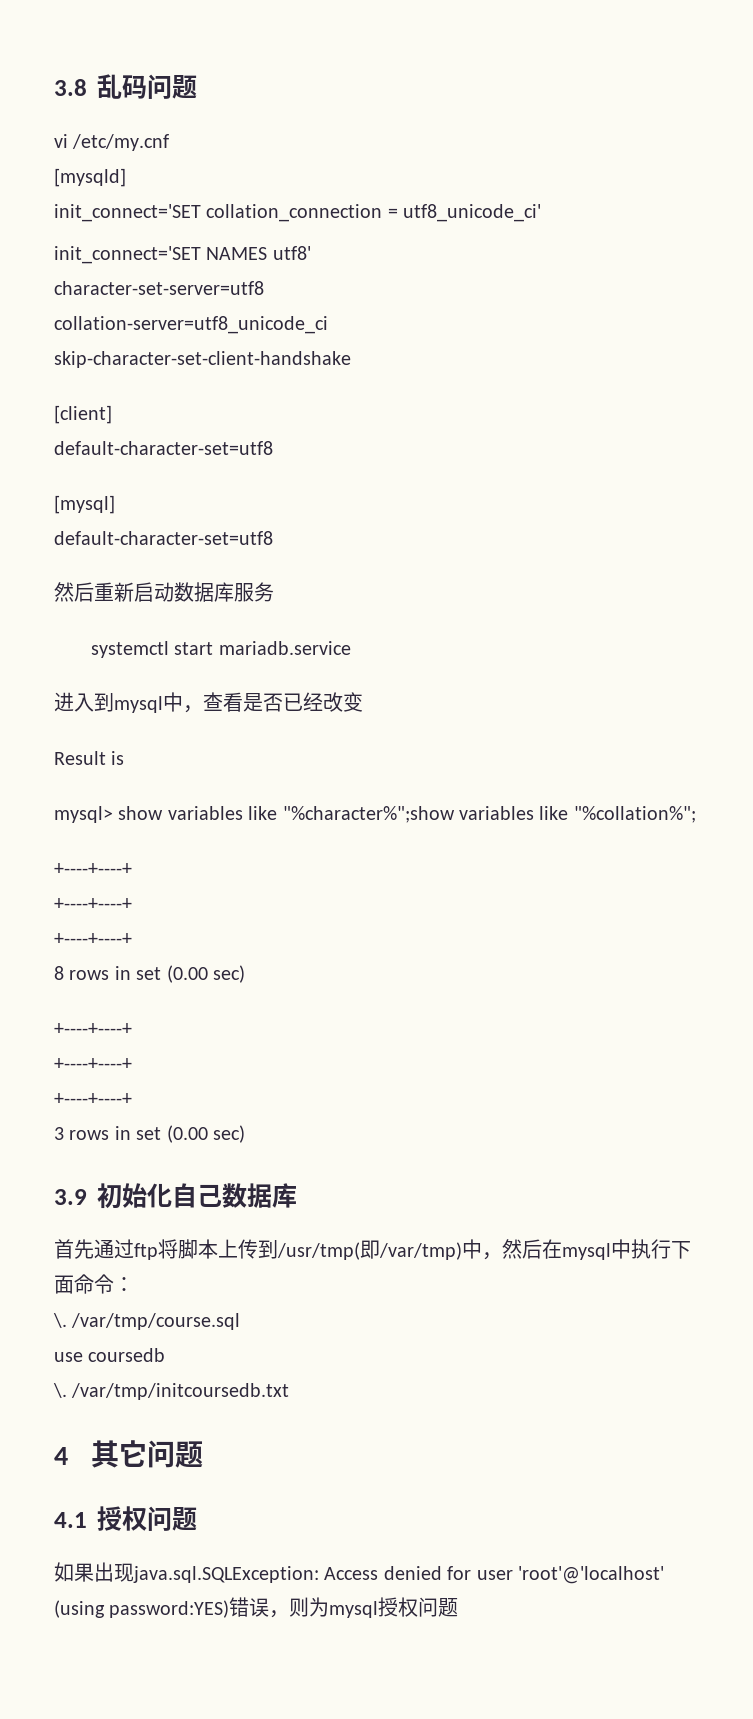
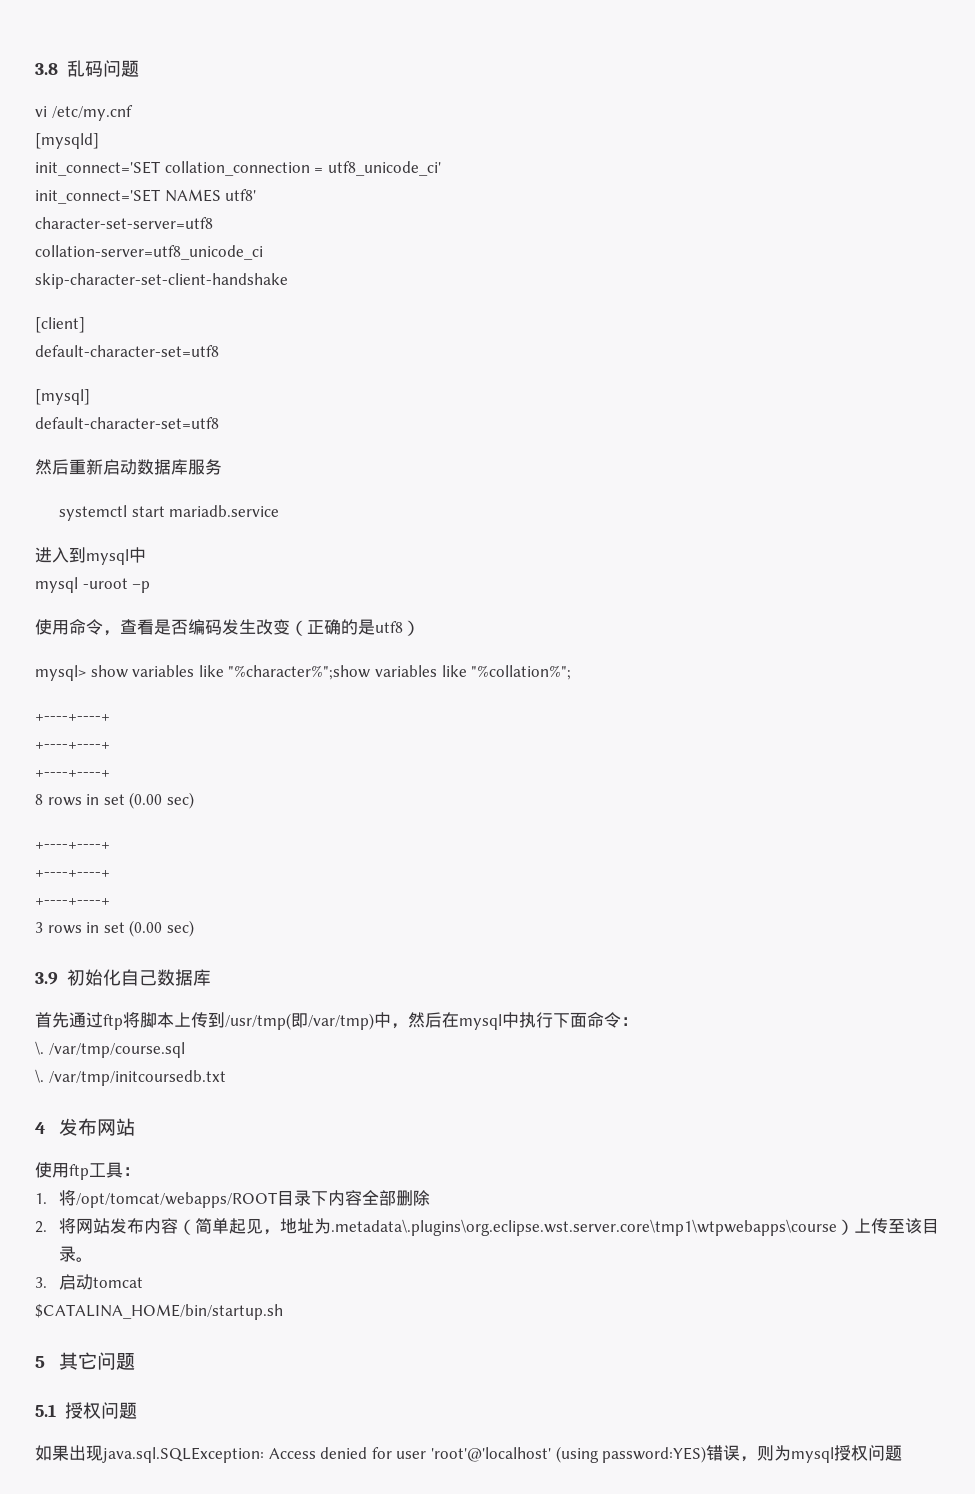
(183, 702) none -> [35,577,151,593] [35,619,103,635] // mysql -uroot –p // 使用命令
[283,692,323,711] 已经 -> [188,619,256,635] 编码发生
[54,751,125,765] // Result is -> [290,619,420,636] （正确的是utf8）
[54,1348,166,1362] // use coursedb -> (185, 1050) none
(68, 1456) none -> [59,1118,136,1136] [35,1162,140,1180] [35,1190,431,1208] [35,1218,940,1236] [59,1246,94,1262] [35,1274,144,1290] [35,1304,283,1320] [35,1356,45,1368] 发布网站 // 使用ftp工具： // 1.将/opt/tomcat/webapps/ROOT目录下内容全部删除 // 2.将网站发布内容（简单起见，地址为.metadata\.plugins\org.eclipse.wst.server.core\tmp1\wtpwebapps\course）上传至该目录。 // 3.启动tomcat // $CATALINA_HOME/bin/startup.sh // 5
[54,1512,87,1528] 4.1 -> [35,1404,56,1417] 5.1

